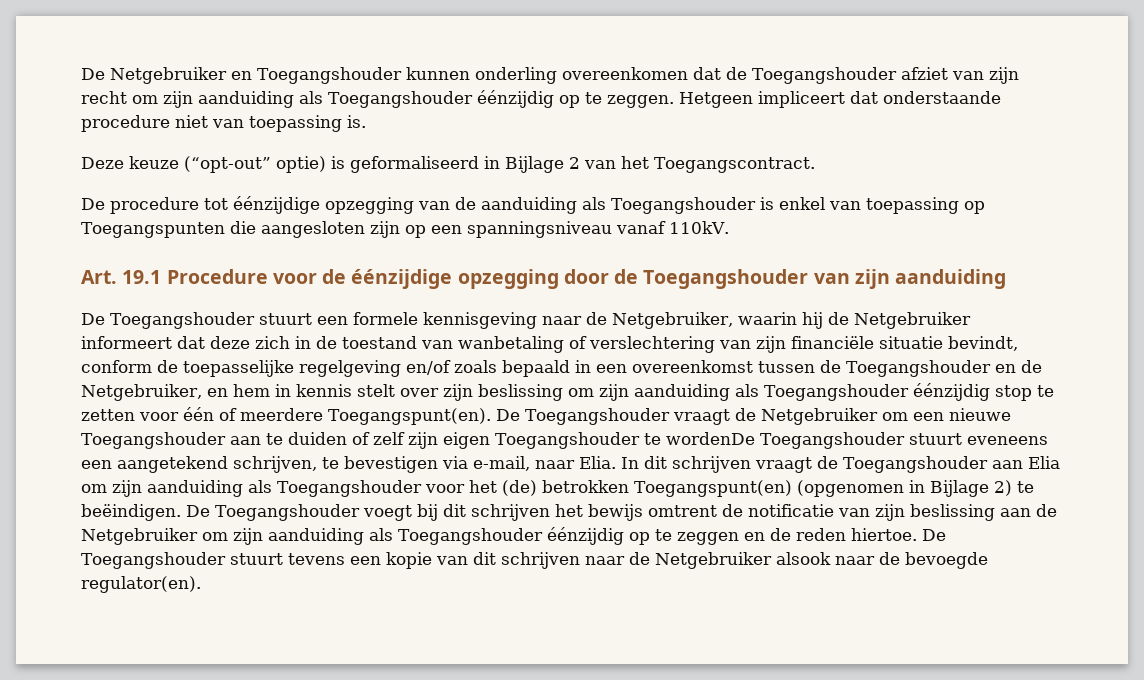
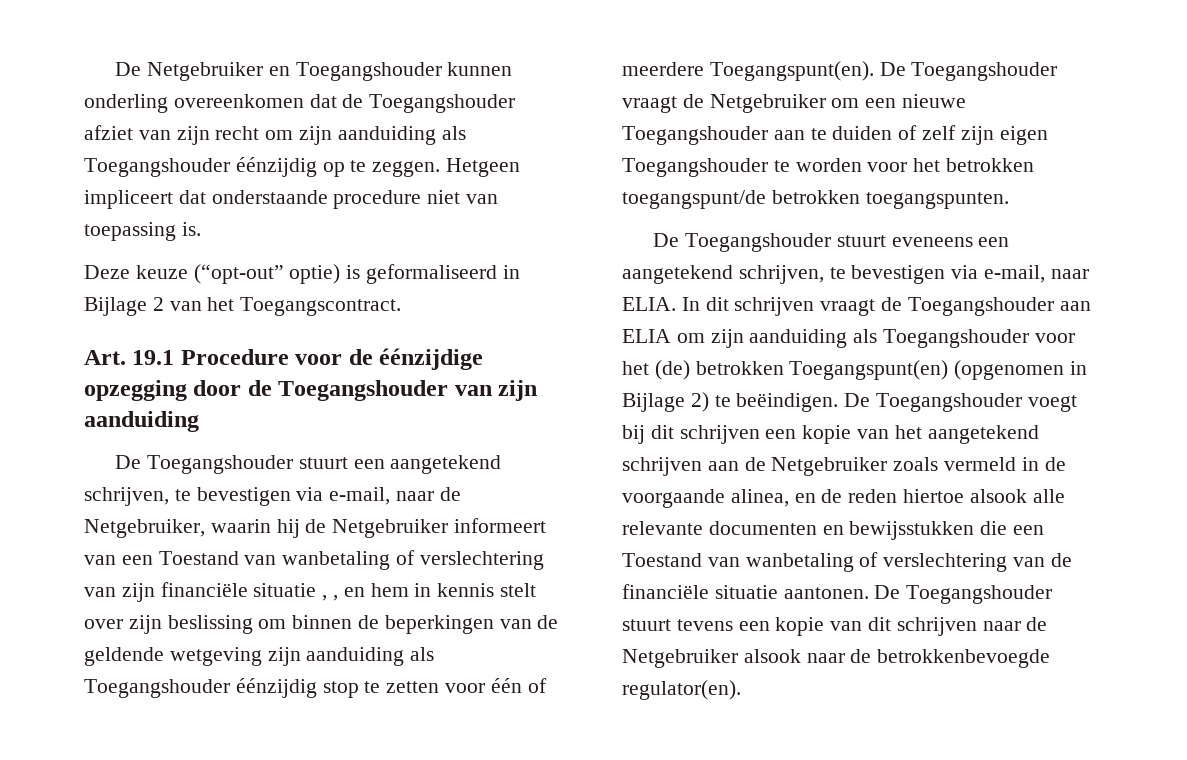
[81,196,985,214] [81,221,729,238] // De procedure tot éénzijdige opzegging van de aanduiding als Toegangshouder is enkel van toepassing op Toegangspunten die aangesloten zijn op een spanningsniveau vanaf 110kV. -> (402, 306) none
[352,312,537,329] formele kennisgeving -> [390,455,502,474] [84,487,391,506] aangetekend schrijven, te bevestigen via e-mail,
[177,336,417,349] dat deze zich in de toestand -> [84,551,239,565] van een Toestand
[948,336,1018,351] [81,360,1042,377] [81,384,202,401] bevindt, conform de toepasselijke regelgeving en/of zoals bepaald in een overeenkomst tussen de Toegangshouder en de Netgebruiker, -> [322,595,339,601] , ,
(594, 392) none -> [292,615,559,634] [84,647,262,666] binnen de beperkingen van de geldende wetgeving
[665,432,755,445] wordenDe -> [795,158,1035,172] [622,190,1009,209] [653,233,680,247] worden voor het betrokken toegangspunt/de betrokken toegangspunten. // De
[579,456,616,469] Elia. -> [622,297,676,311] ELIA.
[1027,456,1060,469] Elia -> [622,329,671,343] ELIA
[554,504,1057,521] [81,527,917,545] het bewijs omtrent de notificatie van zijn beslissing aan de Netgebruiker om zijn aanduiding als Toegangshouder éénzijdig op te zeggen en de reden hiertoe. -> [765,425,1039,444] [622,457,1066,476] [622,489,1065,508] [622,521,1045,540] [622,552,1072,572] [622,584,869,599] een kopie van het aangetekend schrijven aan de Netgebruiker zoals vermeld in de voorgaande alinea, en de reden hiertoe alsook alle relevante documenten en bewijsstukken die een Toestand van wanbetaling of verslechtering van de financiële situatie aantonen.
[904,552,988,569] bevoegde -> [877,649,1051,668] betrokkenbevoegde

